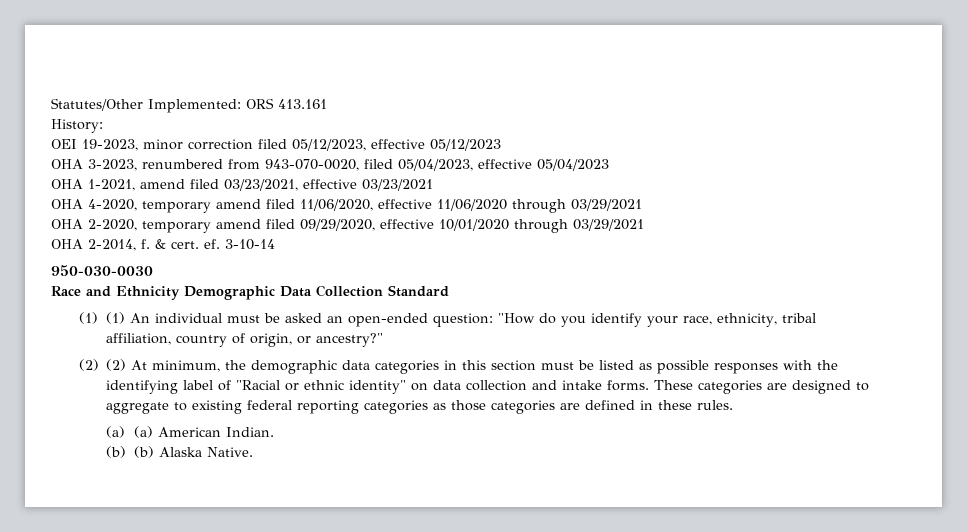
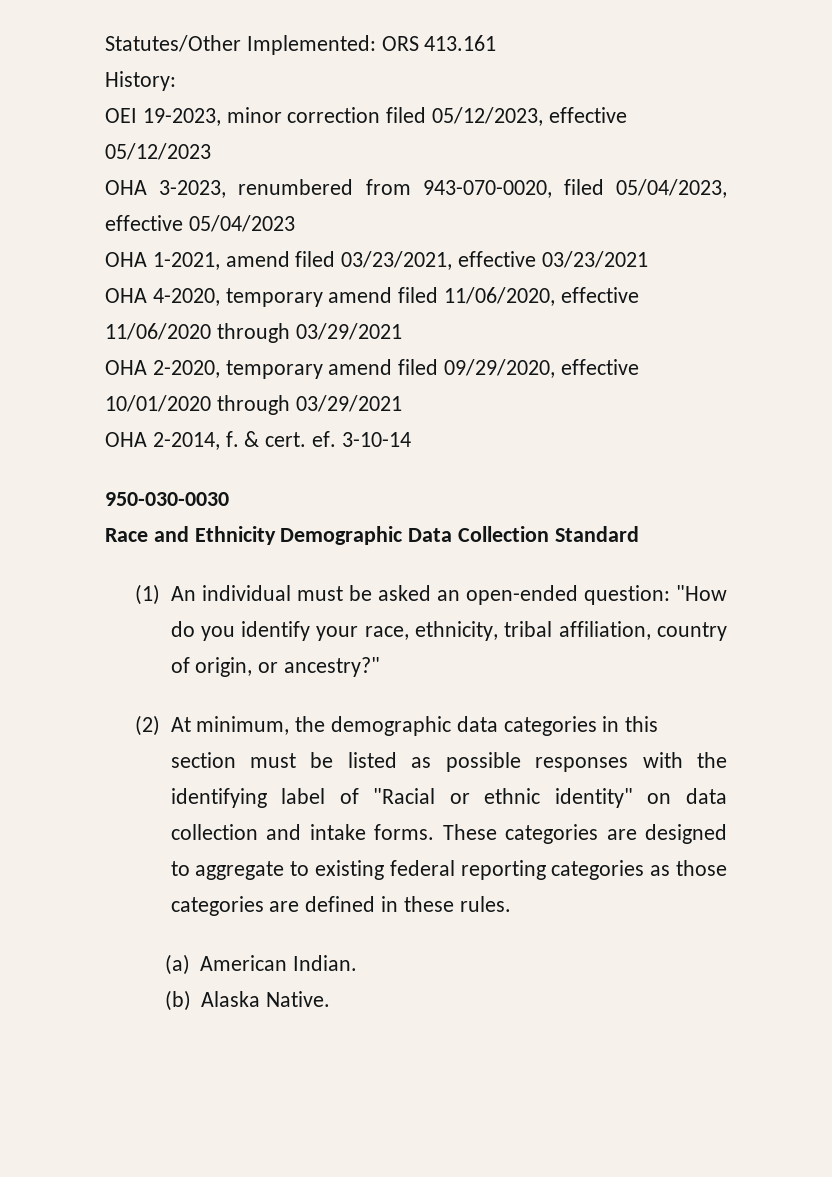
[106,312,126,324] (1) -> (160, 594) none
[106,359,127,371] (2) -> (160, 725) none
[133,426,153,438] (a) -> (190, 964) none
[133,446,154,458] (b) -> (191, 1000) none

